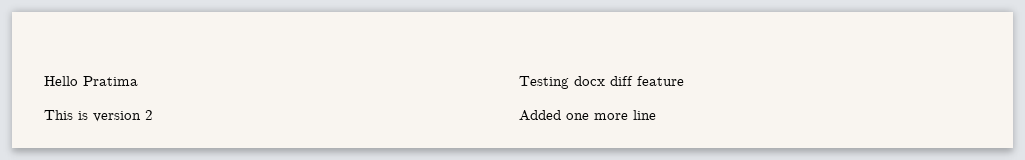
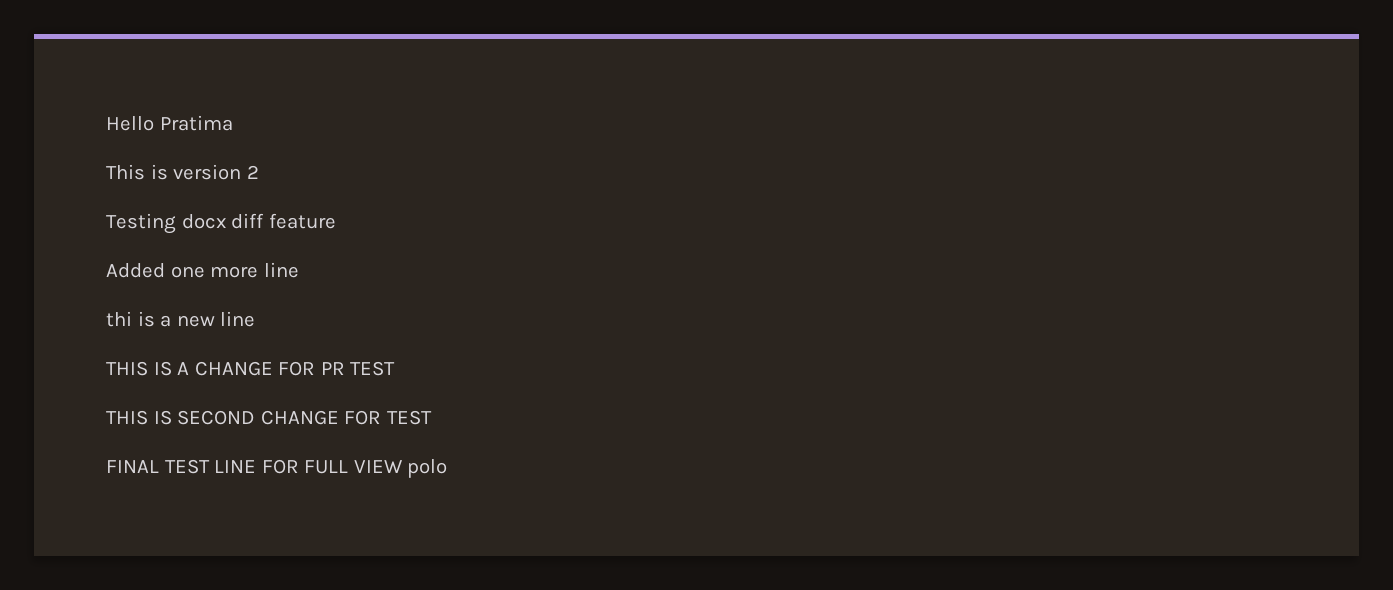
(656, 115) none -> [106,311,256,327] [106,361,396,376] [106,410,432,425] [106,459,448,478] // thi is a new line // THIS IS A CHANGE FOR PR TEST // THIS IS SECOND CHANGE FOR TEST // FINAL TEST LINE FOR FULL VIEW polo

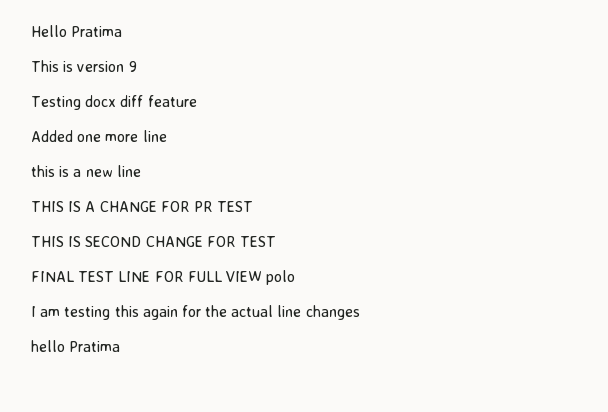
[246,165,259,179] 2 -> [128,61,137,72] 9
[106,311,132,327] thi -> [31,165,55,177] this
(448, 468) none -> [31,305,360,320] [31,340,121,352] // I am testing this again for the actual line changes // hello Pratima

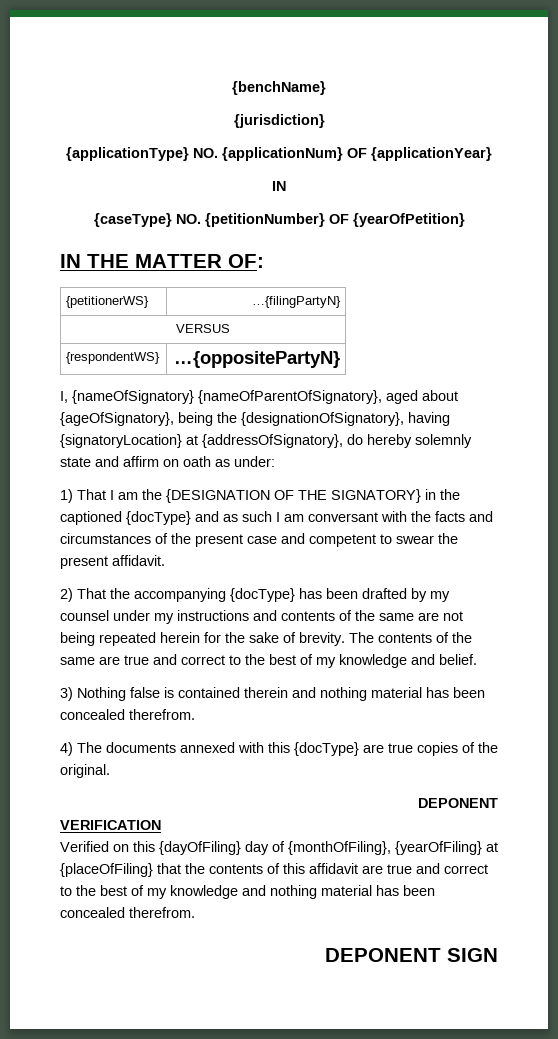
[31,25,123,37] [31,60,137,72] [31,95,197,110] [31,130,167,142] [31,165,141,177] [31,201,254,212] [31,236,276,247] [31,270,296,285] [31,305,360,320] [31,340,121,352] Hello Pratima // This is version 9 // Testing docx diff feature // Added one more line // this is a new line // THIS IS A CHANGE FOR PR TEST // THIS IS SECOND CHANGE FOR TEST // FINAL TEST LINE FOR FULL VIEW polo // I am testing this again for the actual line changes // hello Pratima -> [232,81,326,95] [233,114,325,128] [66,147,492,161] [272,181,286,191] [93,213,465,227] [60,254,264,268] [66,296,150,308] [251,296,341,308] [176,324,230,333] [66,352,161,364] [173,351,340,368] [60,390,458,404] [60,412,450,426] [60,434,472,448] [60,456,275,467] [60,489,460,503] [60,511,493,525] [60,533,458,547] [60,555,165,569] [60,588,450,602] [60,610,463,624] [60,632,472,646] [60,654,477,668] [60,687,485,701] [60,709,195,720] [60,742,498,756] [60,764,110,778] [418,798,498,808] [60,820,161,830] [60,841,498,855] [60,863,488,877] [60,885,435,899] [60,907,195,918] [325,948,498,962] {benchName} // {jurisdiction} // {applicationType} NO. {applicationNum} OF {applicationYear} // IN // {caseType} NO. {petitionNumber} OF {yearOfPetition} // IN THE MATTER OF: // {petitionerWS} | …{filingPartyN} // VERSUS // {respondentWS} | …{oppositePartyN} // I, {nameOfSignatory} {nameOfParentOfSignatory}, aged about {ageOfSignatory}, being the {designationOfSignatory}, having {signatoryLocation} at {addressOfSignatory}, do hereby solemnly state and affirm on oath as under: // 1) That I am the {DESIGNATION OF THE SIGNATORY} in the captioned {docType} and as such I am conversant with the facts and circumstances of the present case and competent to swear the present affidavit. // 2) That the accompanying {docType} has been drafted by my counsel under my instructions and contents of the same are not being repeated herein for the sake of brevity. The contents of the same are true and correct to the best of my knowledge and belief. // 3) Nothing false is contained therein and nothing material has been concealed therefrom. // 4) The documents annexed with this {docType} are true copies of the original. // DEPONENT // VERIFICATION // Verified on this {dayOfFiling} day of {monthOfFiling}, {yearOfFiling} at {placeOfFiling} that the contents of this affidavit are true and correct to the best of my knowledge and nothing material has been concealed therefrom. // DEPONENT SIGN

